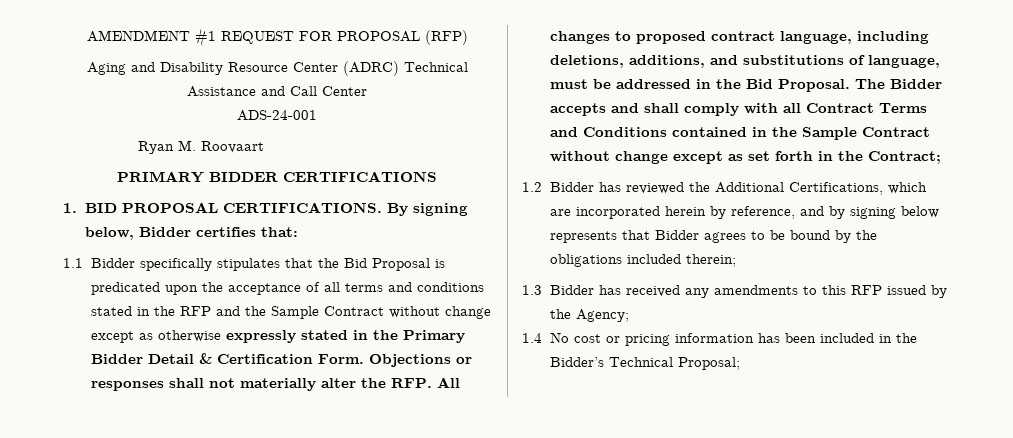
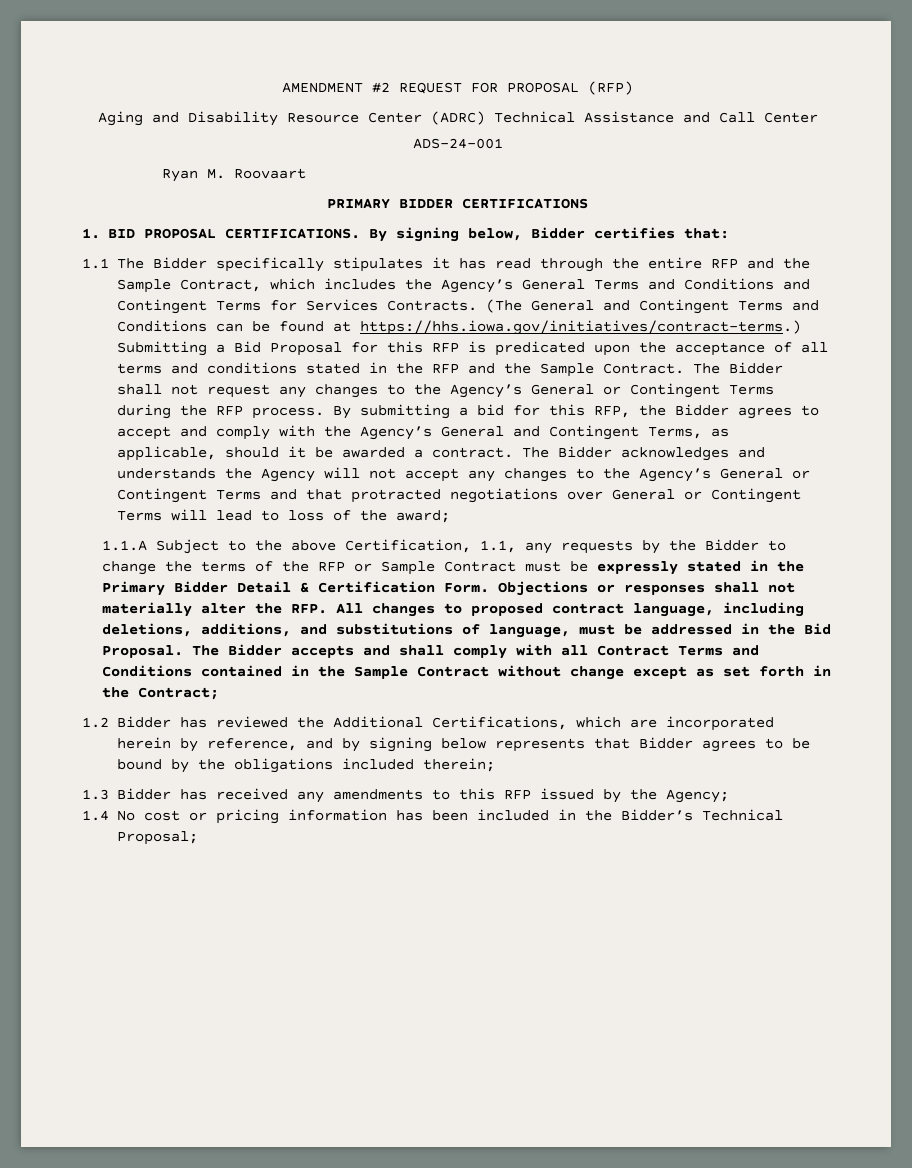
[194,28,216,47] #1 -> [372,82,390,93] #2
(83, 263) none -> [116,258,144,269] The
[284,258,430,271] that the Bid Proposal -> [431,257,810,272] [116,278,810,293] [116,299,819,314] [116,320,801,335] [116,341,459,356] it has read through the entire RFP and the Sample Contract, which includes the Agency’s General Terms and Conditions and Contingent Terms for Services Contracts. (The General and Contingent Terms and Conditions can be found at https://hhs.iowa.gov/initiatives/contract-terms.) Submitting a Bid Proposal for this RFP
[323,306,491,319] [90,330,221,343] Contract without change except as otherwise -> [602,362,783,374] [116,383,774,398] [116,404,819,419] [116,425,729,440] [116,446,765,461] [116,467,810,482] [116,488,801,503] [116,509,450,523] [101,539,786,554] [101,561,588,575] Contract. The Bidder shall not request any changes to the Agency’s General or Contingent Terms during the RFP process. By submitting a bid for this RFP, the Bidder agrees to accept and comply with the Agency’s General and Contingent Terms, as applicable, should it be awarded a contract. The Bidder acknowledges and understands the Agency will not accept any changes to the Agency’s General or Contingent Terms and that protracted negotiations over General or Contingent Terms will lead to loss of the award; // 1.1.A Subject to the above Certification, 1.1, any requests by the Bidder to change the terms of the RFP or Sample Contract must be

